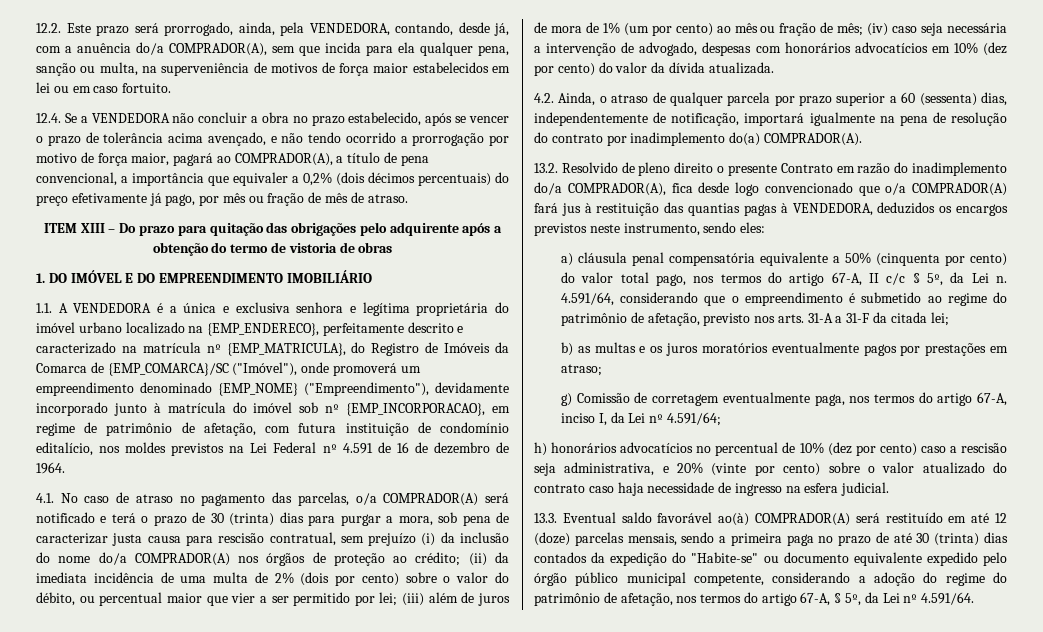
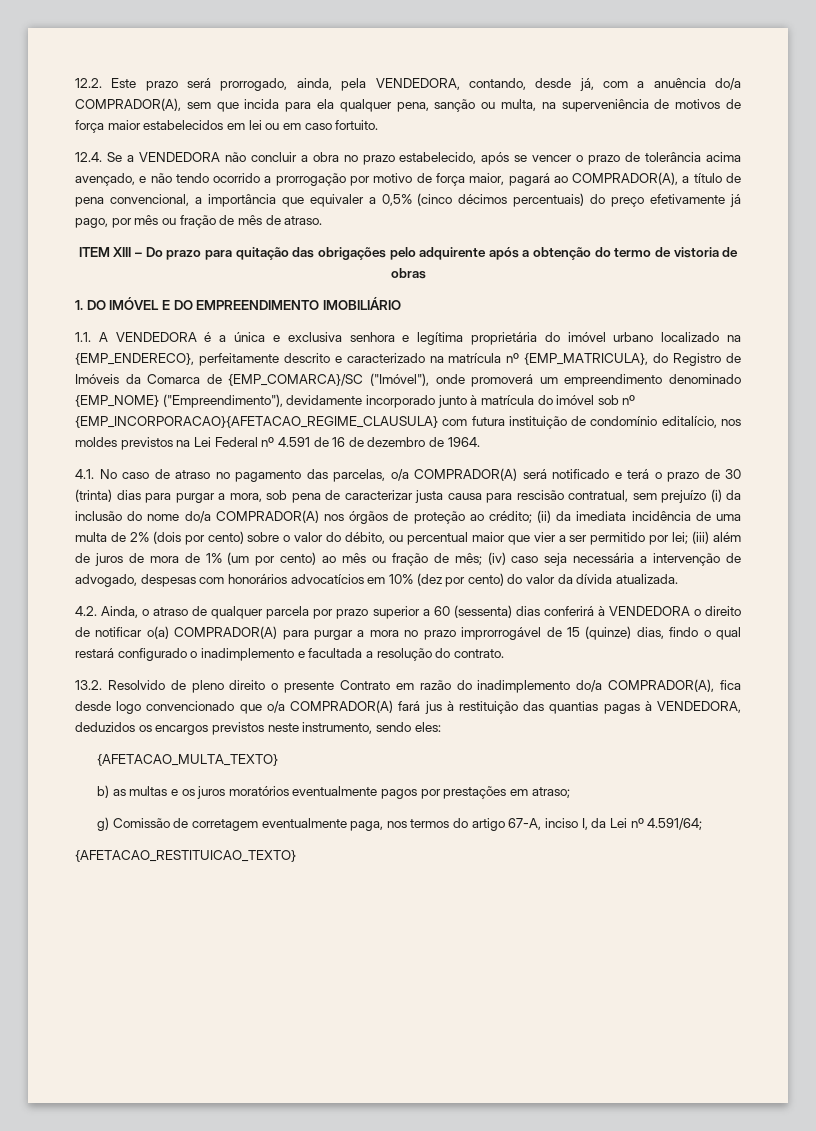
[303,172,365,186] 0,2% (dois -> [381,193,453,206] 0,5% (cinco
[346,403,511,416] [36,422,256,436] {EMP_INCORPORACAO}, em regime de patrimônio de afetação, -> [75,416,438,428] {EMP_INCORPORACAO}{AFETACAO_REGIME_CLAUSULA}
[980,92,1007,106] [534,112,1007,126] [534,132,862,146] dias, independentemente de notificação, importará igualmente na pena de resolução do contrato por inadimplemento do(a) COMPRADOR(A). -> [515,606,741,616] [75,626,741,640] [75,648,504,661] dias conferirá à VENDEDORA o direito de notificar o(a) COMPRADOR(A) para purgar a mora no prazo improrrogável de 15 (quinze) dias, findo o qual restará configurado o inadimplemento e facultada a resolução do contrato.
[561,252,1007,266] [561,272,1007,286] [561,292,1008,306] [561,312,949,326] a) cláusula penal compensatória equivalente a 50% (cinquenta por cento) do valor total pago, nos termos do artigo 67-A, II c/c § 5º, da Lei n. 4.591/64, considerando que o empreendimento é submetido ao regime do patrimônio de afetação, previsto nos arts. 31-A a 31-F da citada lei; -> [96,754,278,766] {AFETACAO_MULTA_TEXTO}
[534,442,1007,456] [534,462,1007,476] [534,482,890,496] [534,512,1007,526] [534,532,1008,546] [534,552,1007,566] [534,572,1007,586] [534,592,975,606] h) honorários advocatícios no percentual de 10% (dez por cento) caso a rescisão seja administrativa, e 20% (vinte por cento) sobre o valor atualizado do contrato caso haja necessidade de ingresso na esfera judicial. // 13.3. Eventual saldo favorável ao(à) COMPRADOR(A) será restituído em até 12 (doze) parcelas mensais, sendo a primeira paga no prazo de até 30 (trinta) dias contados da expedição do "Habite-se" ou documento equivalente expedido pelo órgão público municipal competente, considerando a adoção do regime do patrimônio de afetação, nos termos do artigo 67-A, § 5º, da Lei nº 4.591/64. -> [75,850,296,862] {AFETACAO_RESTITUICAO_TEXTO}

